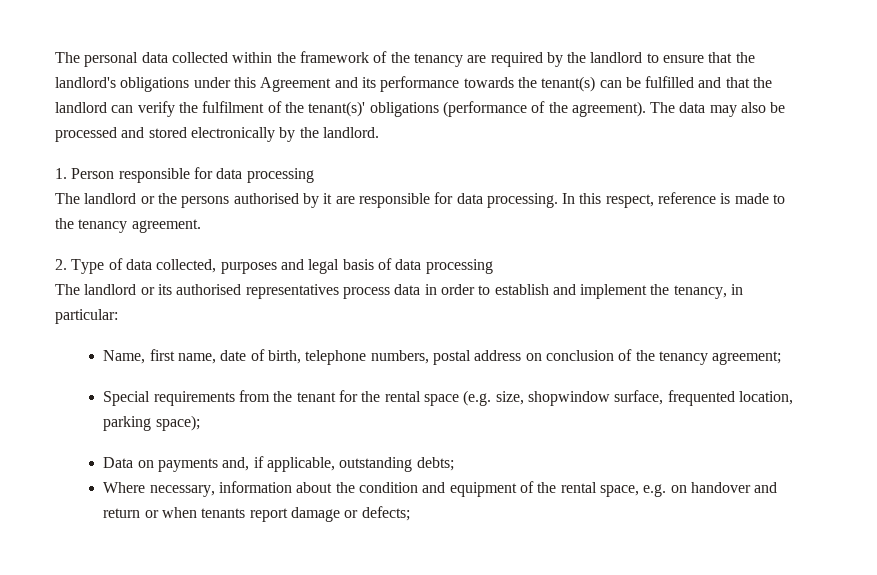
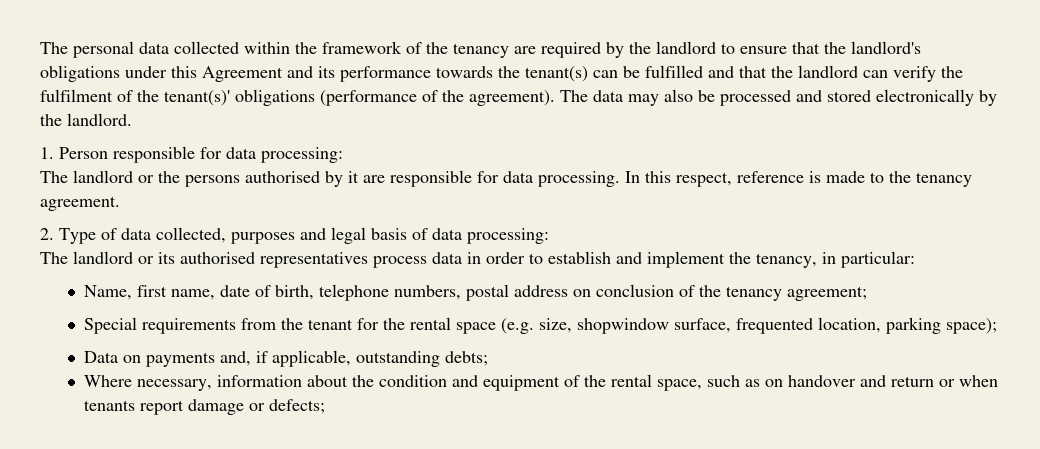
[246,168,314,183] processing -> [261,147,343,163] processing:
[425,259,493,274] processing -> [467,228,549,244] processing:
[643,484,667,497] e.g. -> [706,375,760,387] such as

